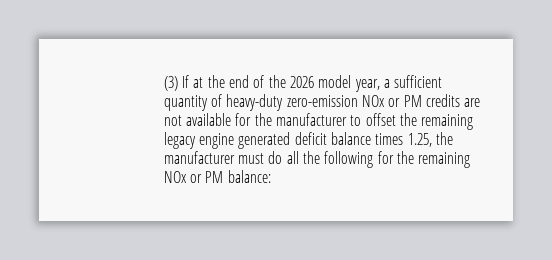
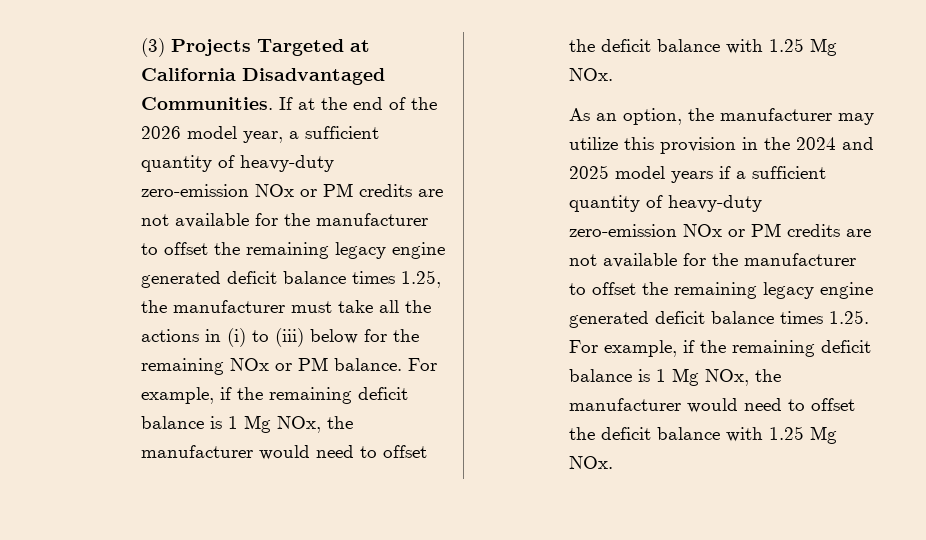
(178, 83) none -> [171,39,371,56] [141,68,386,85] [141,97,274,110] Projects Targeted at California Disadvantaged Communities.
[268,151,283,164] do -> [338,300,374,313] take
[324,151,374,168] following -> [141,328,359,347] actions in (i) to (iii) below
[227,170,271,183] balance: -> [334,358,438,371] [141,387,409,404] [141,415,354,433] [141,445,428,460] [569,38,838,56] [569,68,614,81] [569,108,875,125] [569,137,875,154] [569,165,827,183] [569,195,763,212] [569,223,872,237] [569,253,857,268] [569,282,874,299] [569,310,870,328] [569,340,872,357] [569,368,782,386] [569,398,856,413] [569,426,838,444] [569,456,614,469] balance. For example, if the remaining deficit balance is 1 Mg NOx, the manufacturer would need to offset the deficit balance with 1.25 Mg NOx. // As an option, the manufacturer may utilize this provision in the 2024 and 2025 model years if a sufficient quantity of heavy-duty zero-emission NOx or PM credits are not available for the manufacturer to offset the remaining legacy engine generated deficit balance times 1.25. For example, if the remaining deficit balance is 1 Mg NOx, the manufacturer would need to offset the deficit balance with 1.25 Mg NOx.

